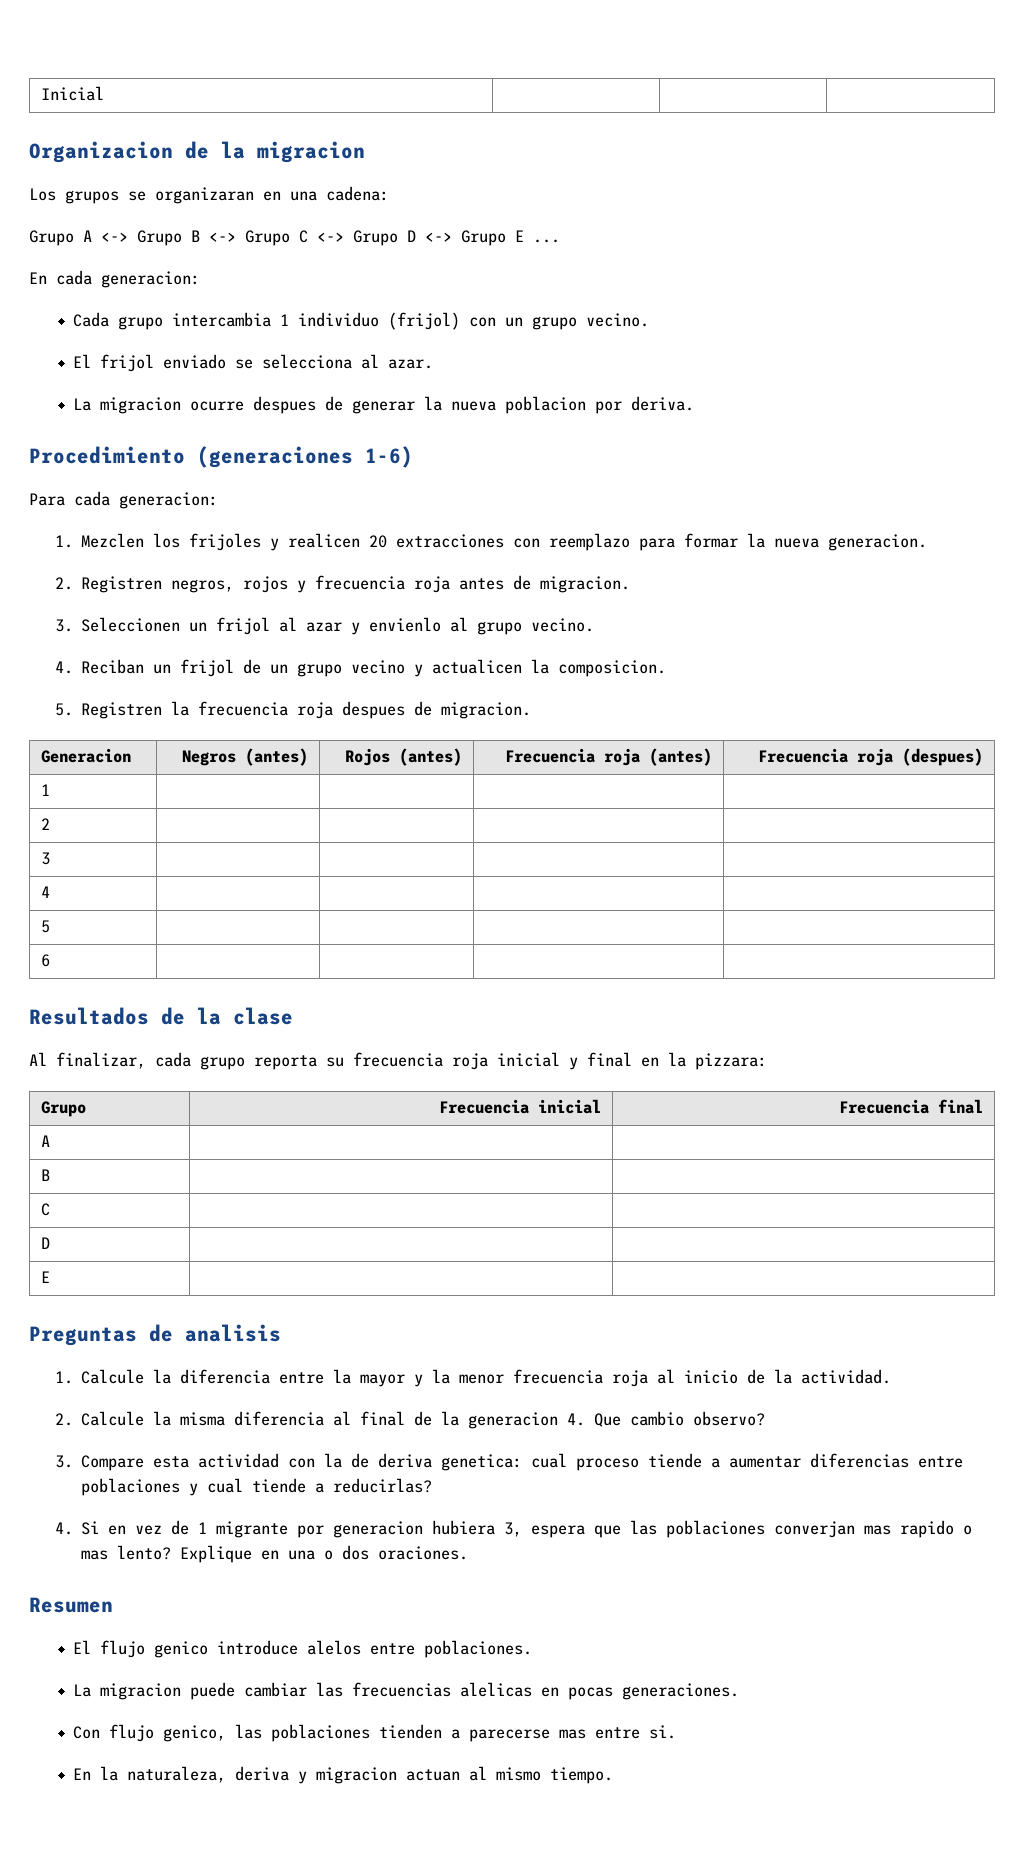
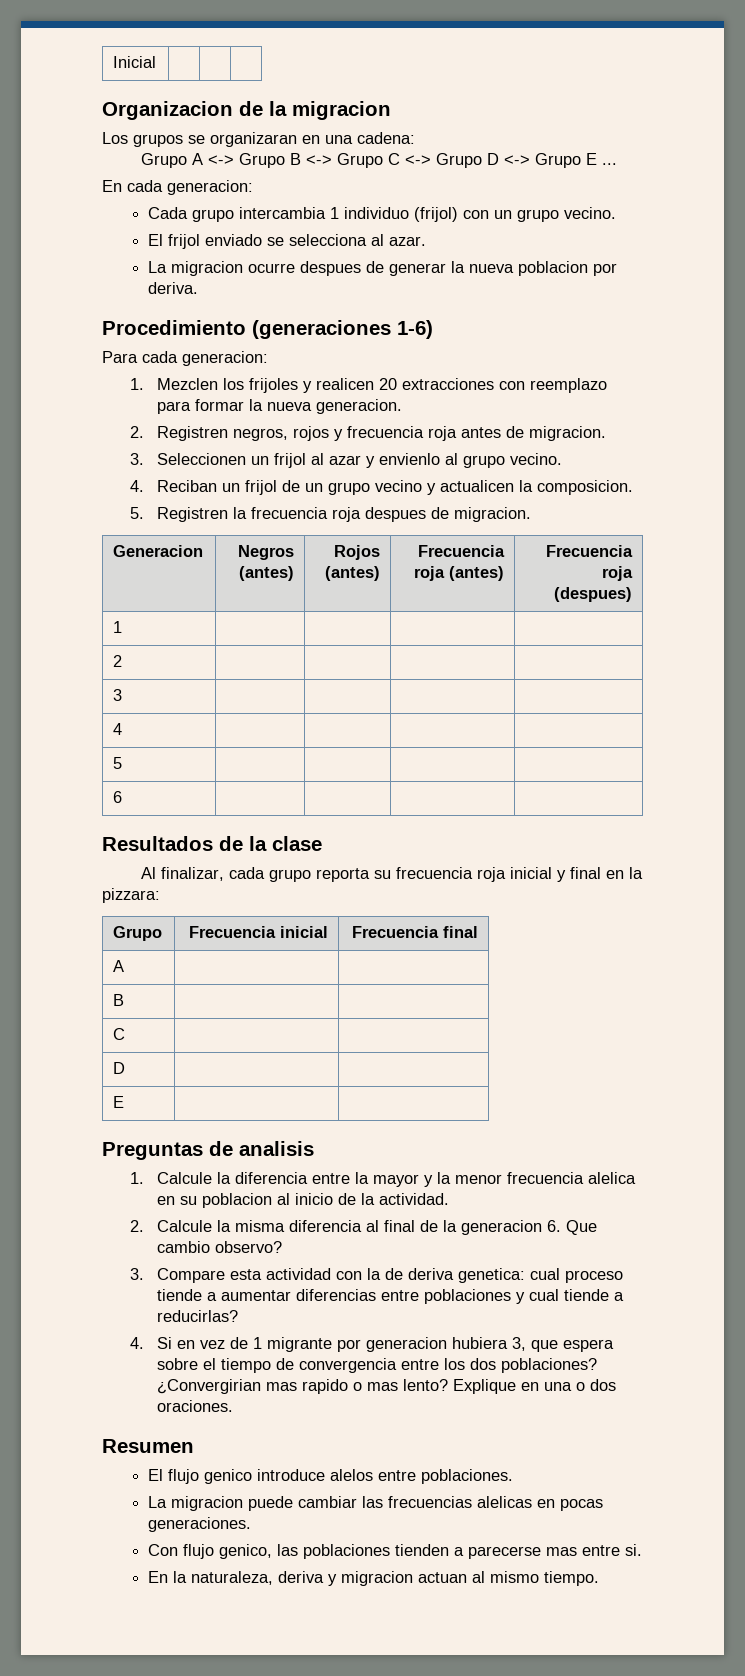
[612,1370,649,1387] roja -> [588,1172,637,1184] [157,1193,273,1208] alelica en su poblacion
[567,1413,586,1426] 4. -> [547,1220,562,1232] 6.
[531,1520,856,1538] espera que las poblaciones converjan -> [531,1339,615,1352] [157,1358,598,1373] [157,1379,262,1394] que espera sobre el tiempo de convergencia entre los dos poblaciones? ¿Convergirian

